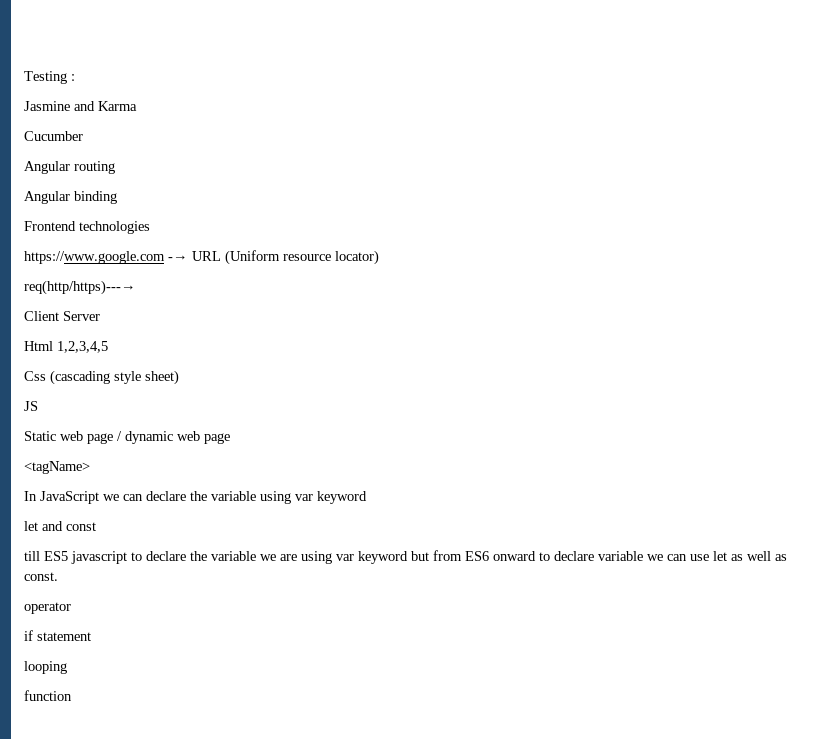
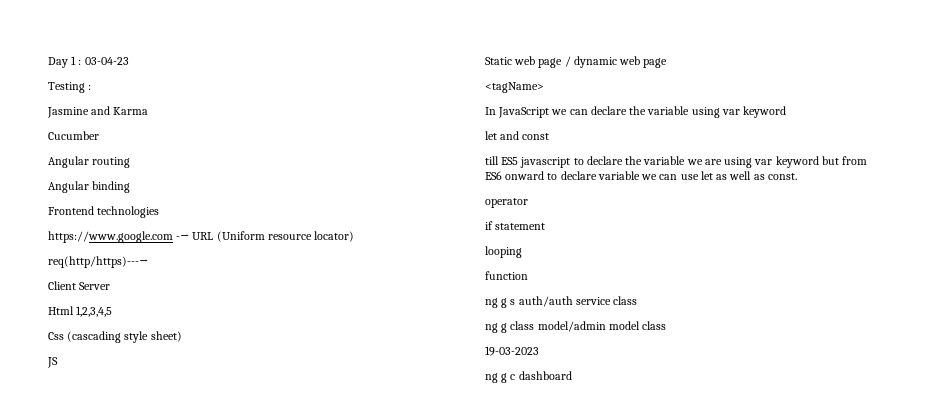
(24, 77) none -> [48,56,129,68] Day 1 : 03-04-23 //
(72, 695) none -> [485,296,638,308] [485,321,667,333] [485,346,539,356] [485,371,572,383] // ng g s auth/auth service class // ng g class model/admin model class // 19-03-2023 // ng g c dashboard

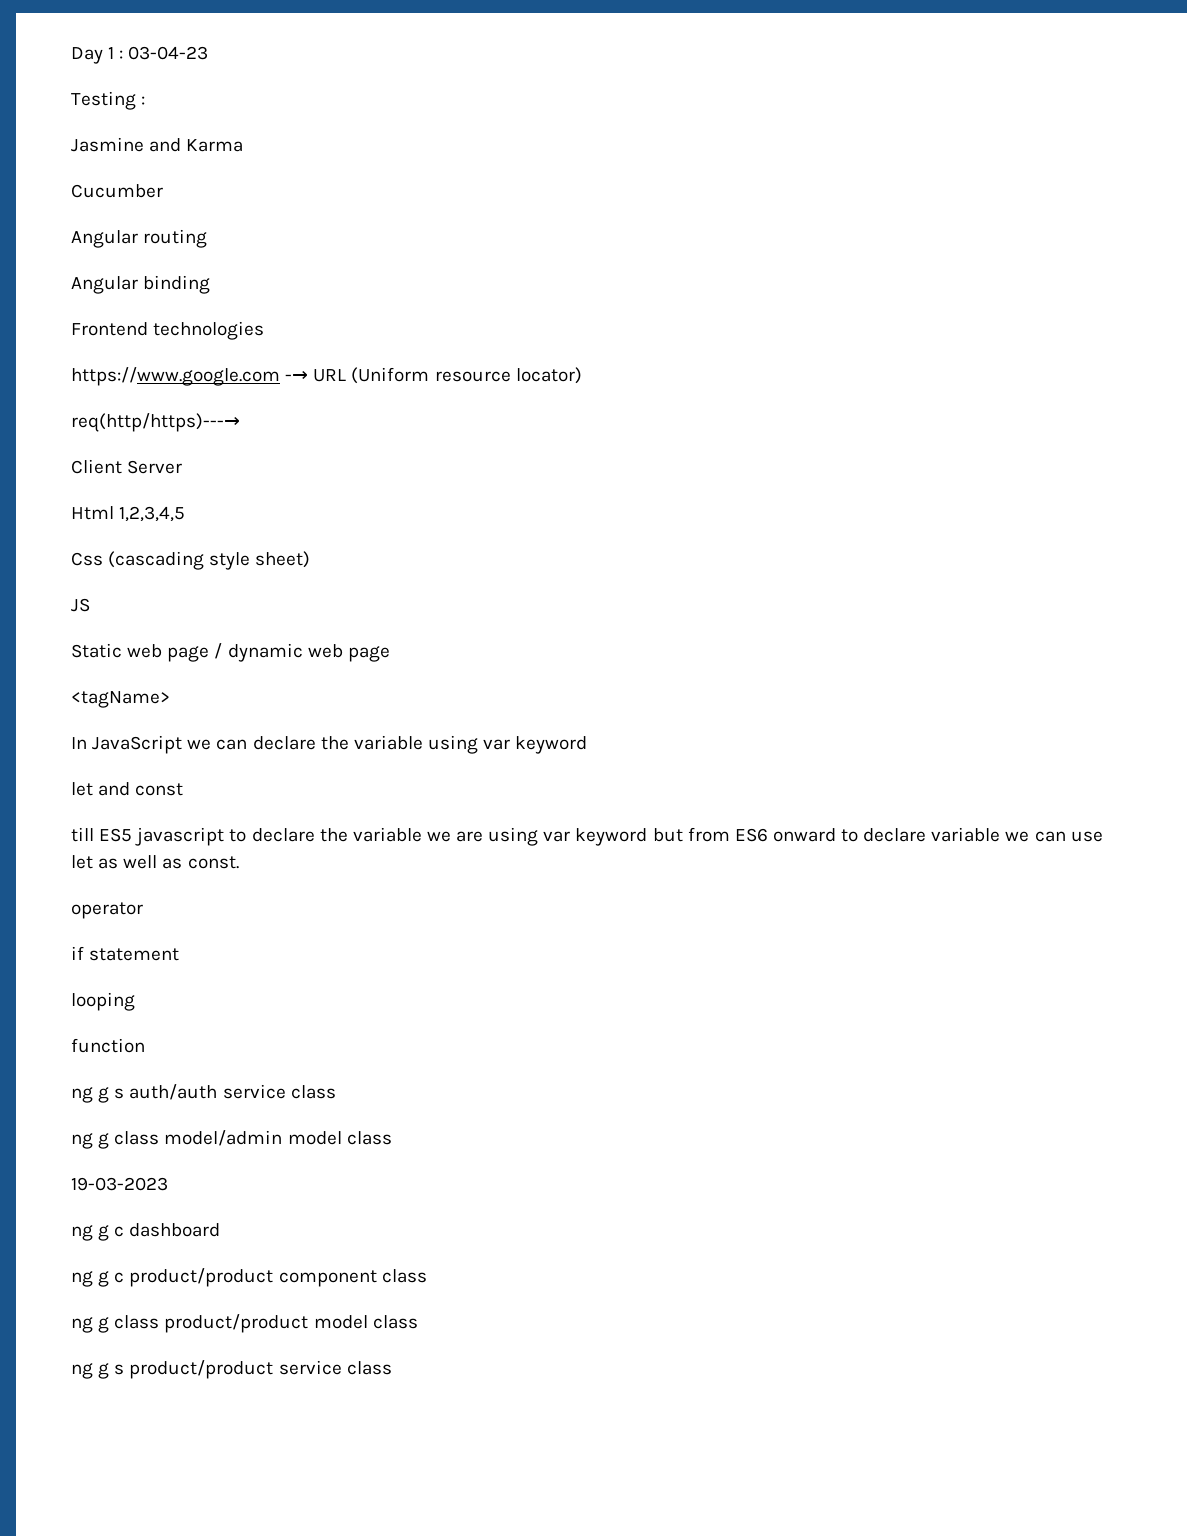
(572, 375) none -> [71,1268,427,1287] [71,1314,418,1333] [71,1360,392,1379] // ng g c product/product component class // ng g class product/product model class // ng g s product/product service class

